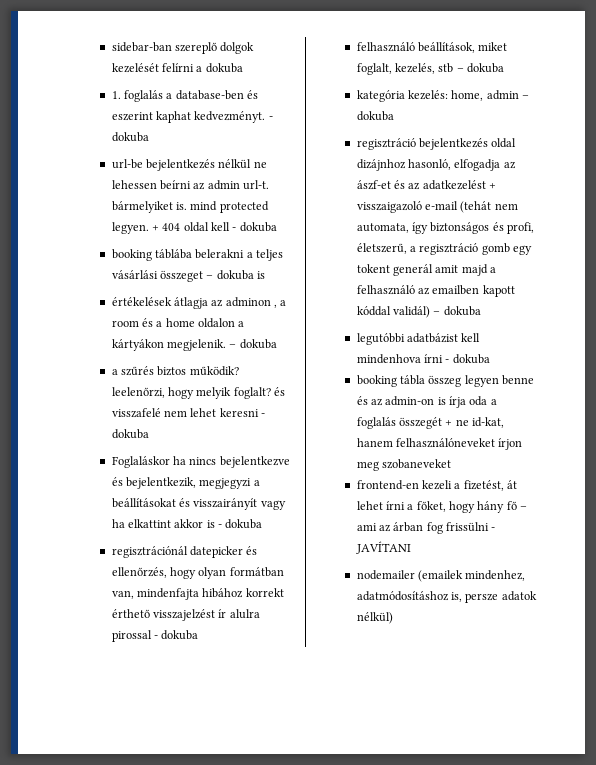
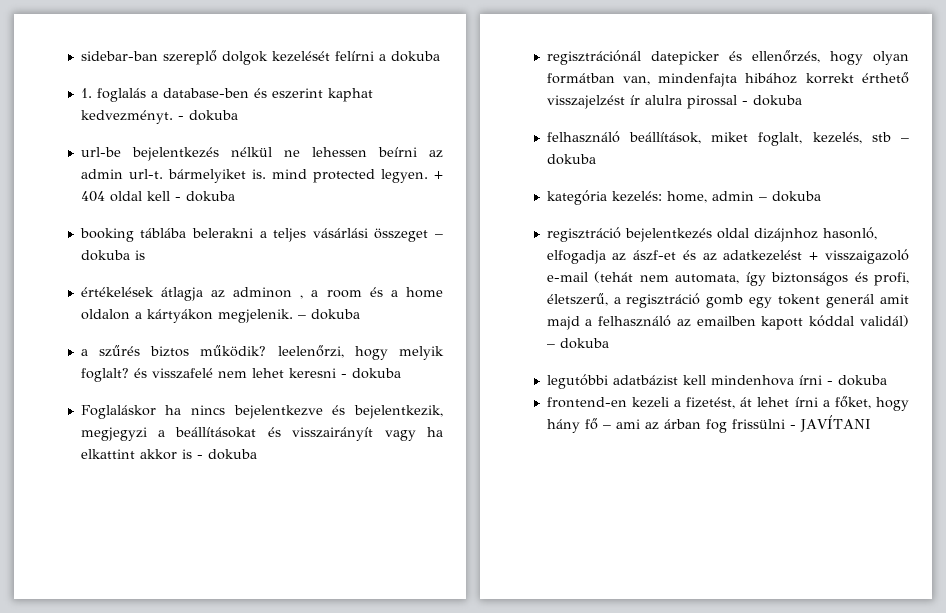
[356,375,534,387] [356,396,497,408] [356,417,504,429] [356,438,523,450] [356,459,451,471] // booking tábla összeg legyen benne és az admin-on is írja oda a foglalás összegét + ne id-kat, hanem felhasználóneveket írjon meg szobaneveket -> (887, 380) none
[356,570,526,582] [356,591,537,603] [356,612,393,624] // nodemailer (emailek mindenhez, adatmódosításhoz is, persze adatok nélkül) -> (871, 423) none

